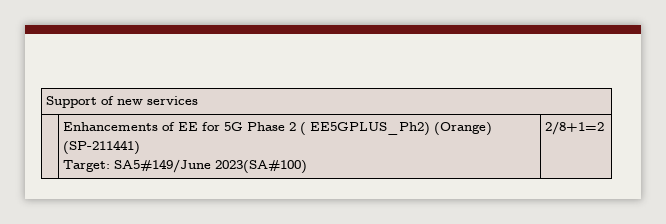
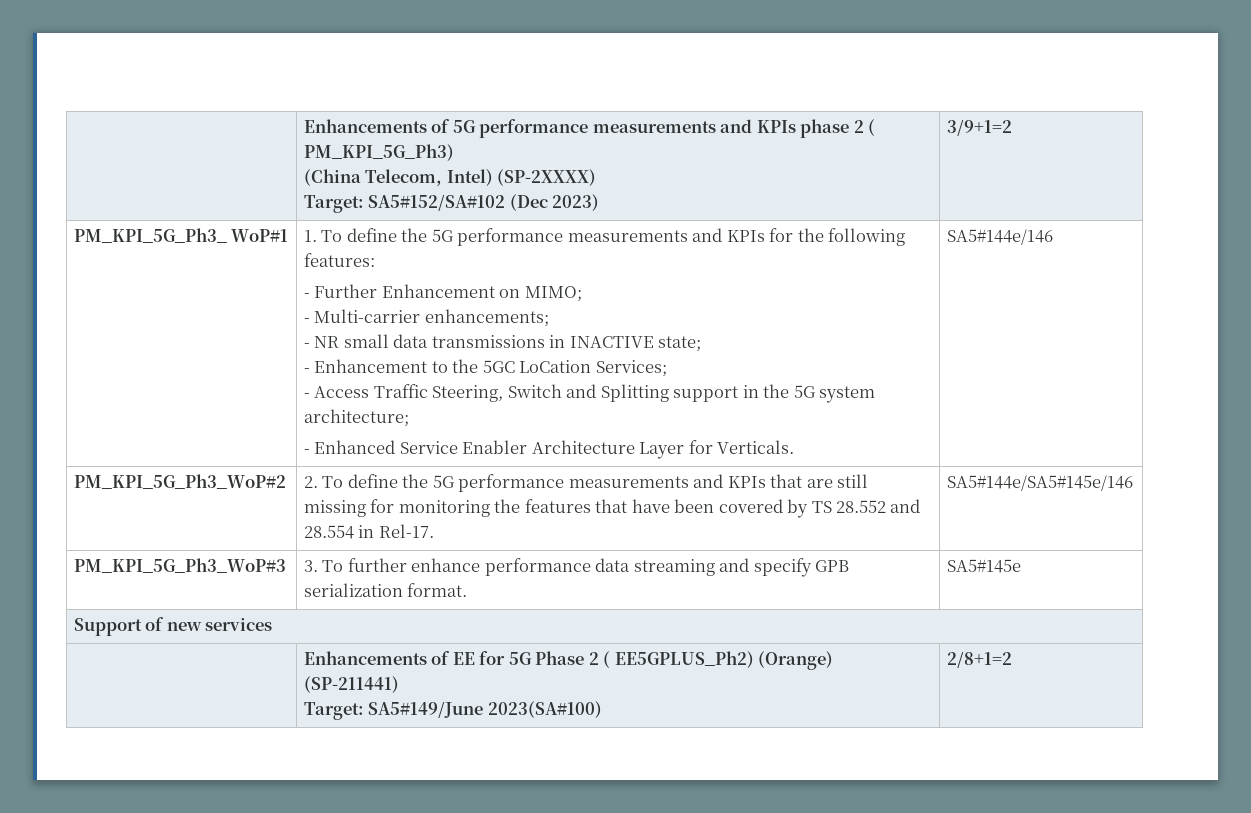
(46, 102) none -> [303,119,876,138] [303,144,454,161] [303,169,597,186] [303,194,600,213] [946,119,1012,136] [73,228,289,243] [303,228,905,246] [303,253,375,267] [303,284,582,302] [303,309,549,327] [303,334,702,352] [303,359,667,377] [303,384,875,403] [303,409,409,427] [303,440,795,459] [946,229,1053,245] [73,474,286,489] [303,474,868,492] [303,499,921,518] [303,524,434,539] [946,475,1133,491] [73,558,286,573] [303,558,850,577] [303,583,468,597] [946,559,1021,573] | Enhancements of 5G performance measurements and KPIs phase 2 ( PM_KPI_5G_Ph3) // (China Telecom, Intel) (SP-2XXXX) // Target: SA5#152/SA#102 (Dec 2023) | 3/9+1=2 // PM_KPI_5G_Ph3_ WoP#1 | 1. To define the 5G performance measurements and KPIs for the following features: // - Further Enhancement on MIMO; // - Multi-carrier enhancements; // - NR small data transmissions in INACTIVE state; // - Enhancement to the 5GC LoCation Services; // - Access Traffic Steering, Switch and Splitting support in the 5G system architecture; // - Enhanced Service Enabler Architecture Layer for Verticals. | SA5#144e/146 // PM_KPI_5G_Ph3_WoP#2 | 2. To define the 5G performance measurements and KPIs that are still missing for monitoring the features that have been covered by TS 28.552 and 28.554 in Rel-17. | SA5#144e/SA5#145e/146 // PM_KPI_5G_Ph3_WoP#3 | 3. To further enhance performance data streaming and specify GPB serialization format. | SA5#145e //

